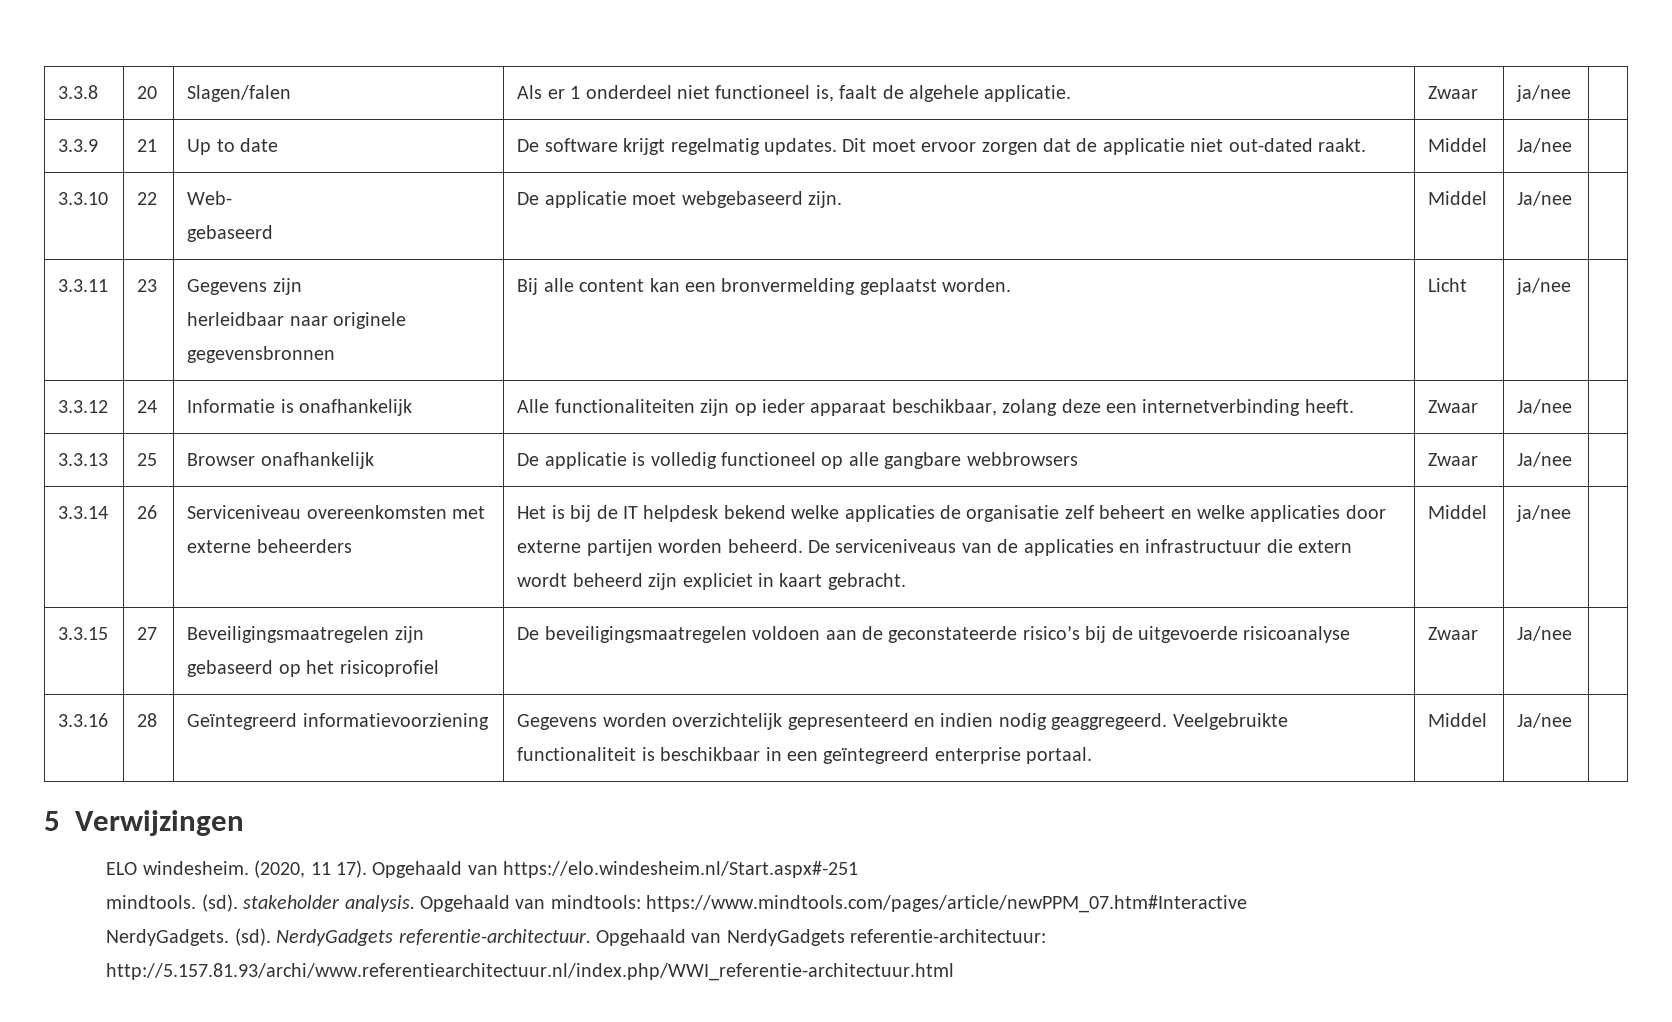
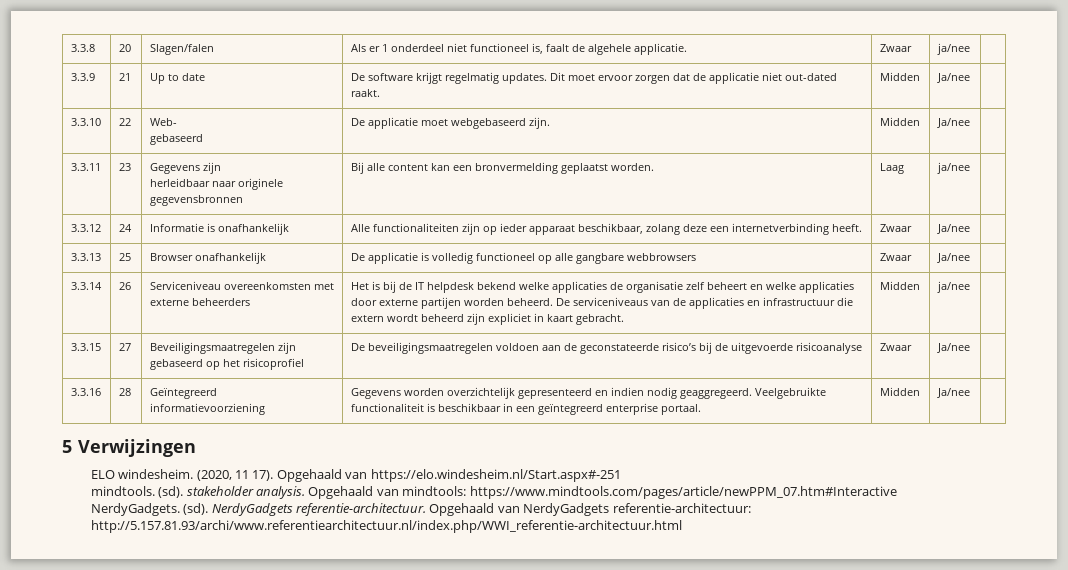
[1428,138,1488,152] Middel -> [879,72,920,81] Midden
[1428,191,1488,205] Middel -> [879,117,920,126] Midden
[1428,278,1468,292] Licht -> [879,163,904,174] Laag
[1428,505,1488,519] Middel -> [879,281,920,290] Midden
[1428,713,1488,727] Middel -> [879,387,920,396] Midden

